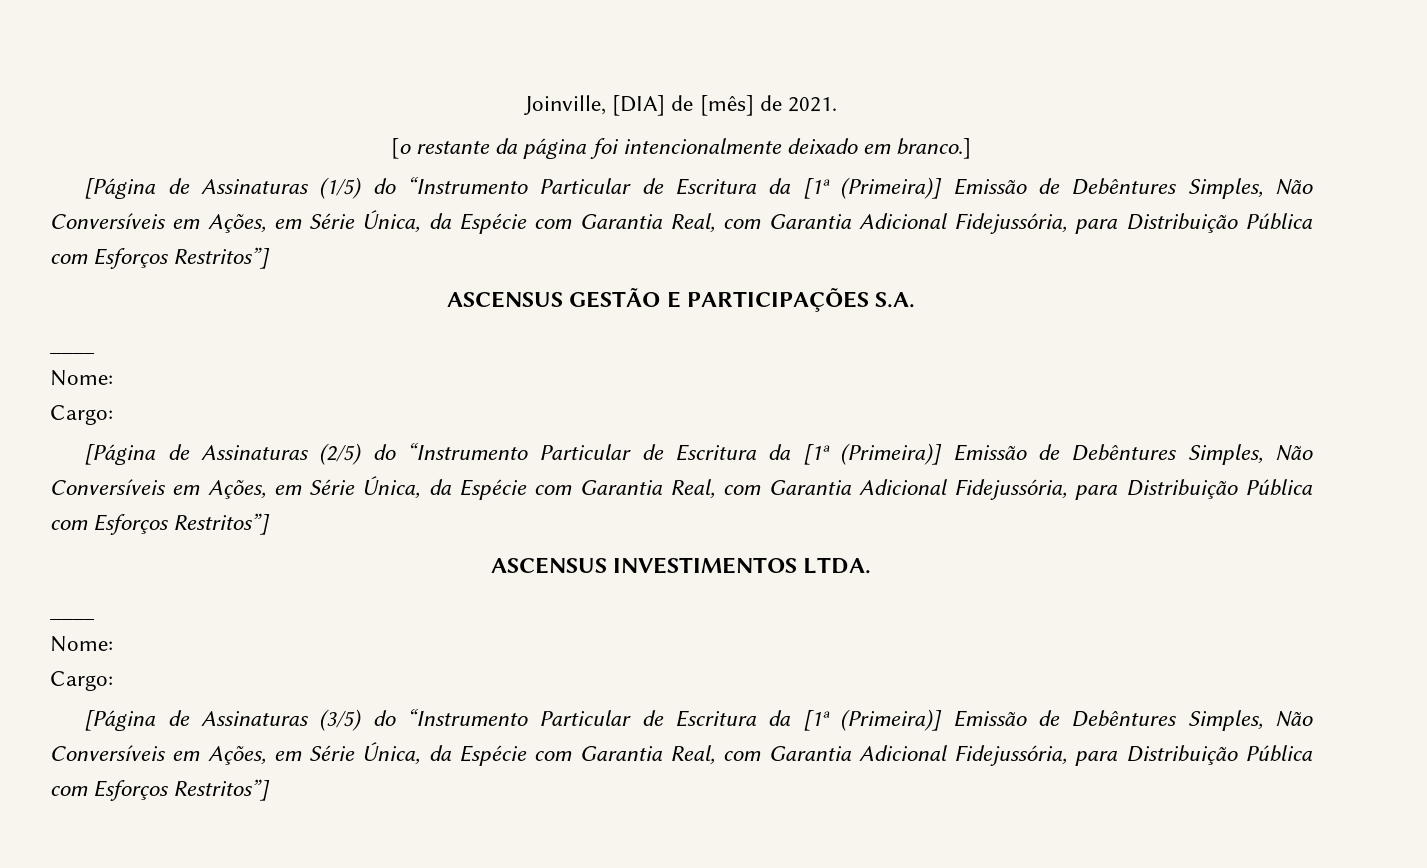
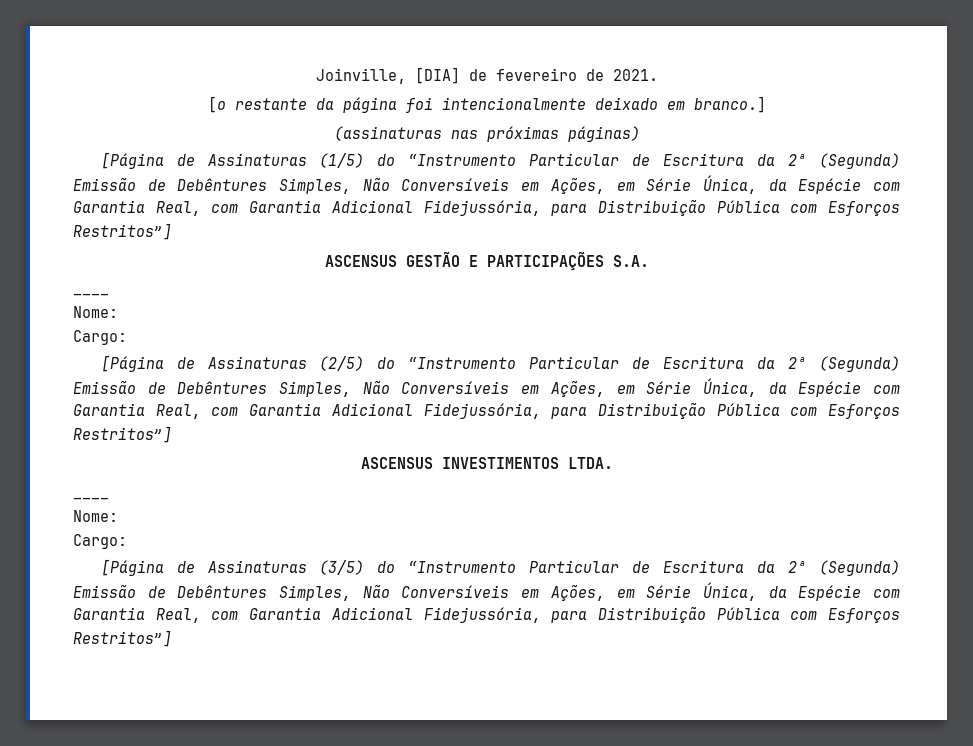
[699,95,754,116] [mês] -> [495,68,577,81] fevereiro
(972, 148) none -> [333,126,640,142] // (assinaturas nas próximas páginas)
[802,177,943,199] [1ª (Primeira)] -> [788,153,900,169] 2ª (Segunda)
[802,443,943,465] [1ª (Primeira)] -> [788,356,900,372] 2ª (Segunda)
[802,709,943,731] [1ª (Primeira)] -> [788,560,900,576] 2ª (Segunda)

